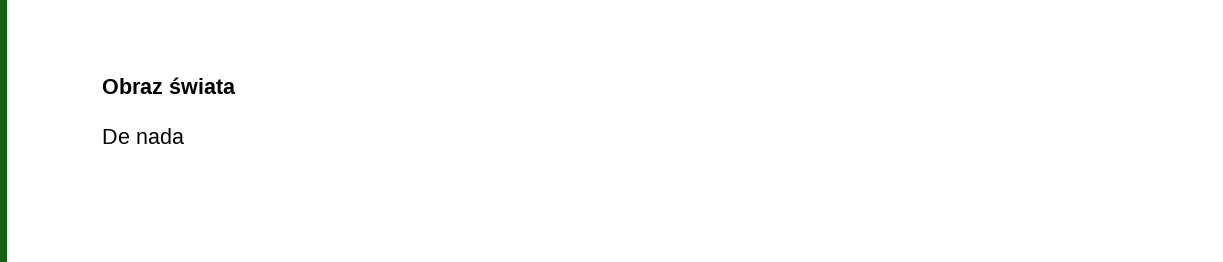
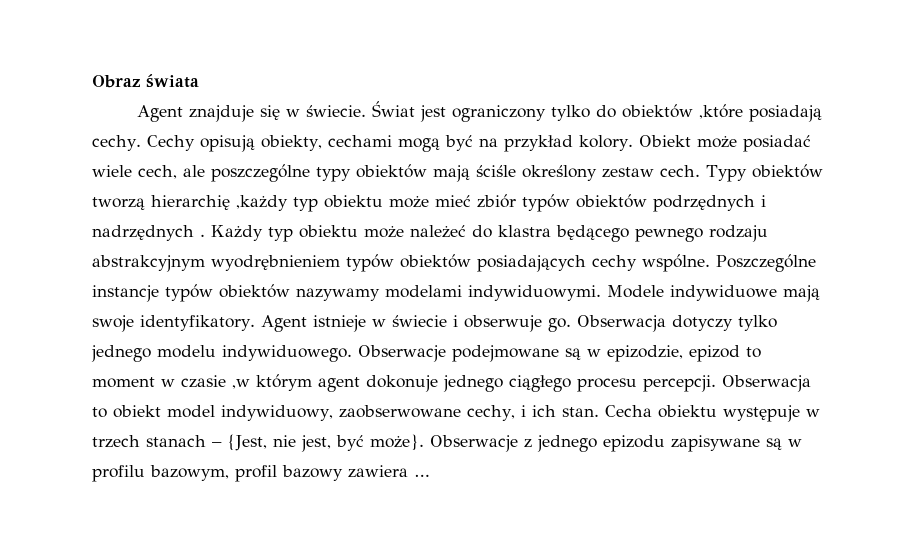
[102,128,184,144] De nada -> [136,101,822,122] [92,135,811,152] [92,164,823,182] [92,194,766,212] [92,225,768,242] [92,254,816,272] [92,284,820,302] [92,315,777,332] [91,345,761,362] [92,374,811,392] [92,405,820,422] [92,434,802,452] [92,465,429,482] Agent znajduje się w świecie. Świat jest ograniczony tylko do obiektów ,które posiadają cechy. Cechy opisują obiekty, cechami mogą być na przykład kolory. Obiekt może posiadać wiele cech, ale poszczególne typy obiektów mają ściśle określony zestaw cech. Typy obiektów tworzą hierarchię ,każdy typ obiektu może mieć zbiór typów obiektów podrzędnych i nadrzędnych . Każdy typ obiektu może należeć do klastra będącego pewnego rodzaju abstrakcyjnym wyodrębnieniem typów obiektów posiadających cechy wspólne. Poszczególne instancje typów obiektów nazywamy modelami indywiduowymi. Modele indywiduowe mają swoje identyfikatory. Agent istnieje w świecie i obserwuje go. Obserwacja dotyczy tylko jednego modelu indywiduowego. Obserwacje podejmowane są w epizodzie, epizod to moment w czasie ,w którym agent dokonuje jednego ciągłego procesu percepcji. Obserwacja to obiekt model indywiduowy, zaobserwowane cechy, i ich stan. Cecha obiektu występuje w trzech stanach – {Jest, nie jest, być może}. Obserwacje z jednego epizodu zapisywane są w profilu bazowym, profil bazowy zawiera …

